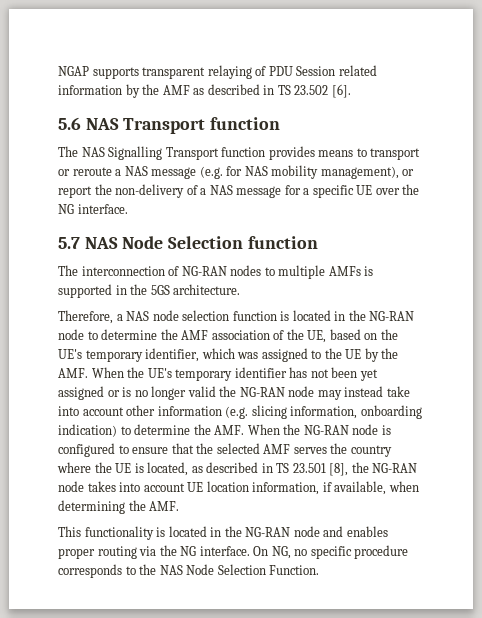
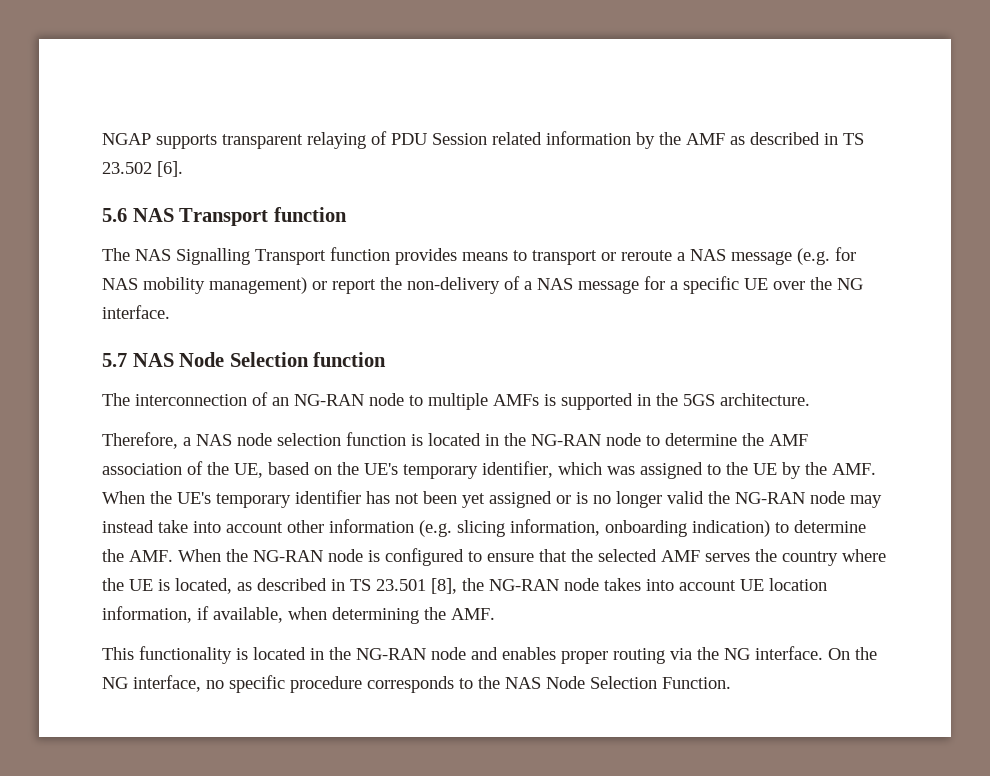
[320,166,399,179] management), -> [209,277,307,294] management)
[181,265,262,276] NG-RAN nodes -> [272,393,404,406] an NG-RAN node
[271,546,291,559] NG, -> [855,647,877,660] [102,675,201,692] the NG interface,

